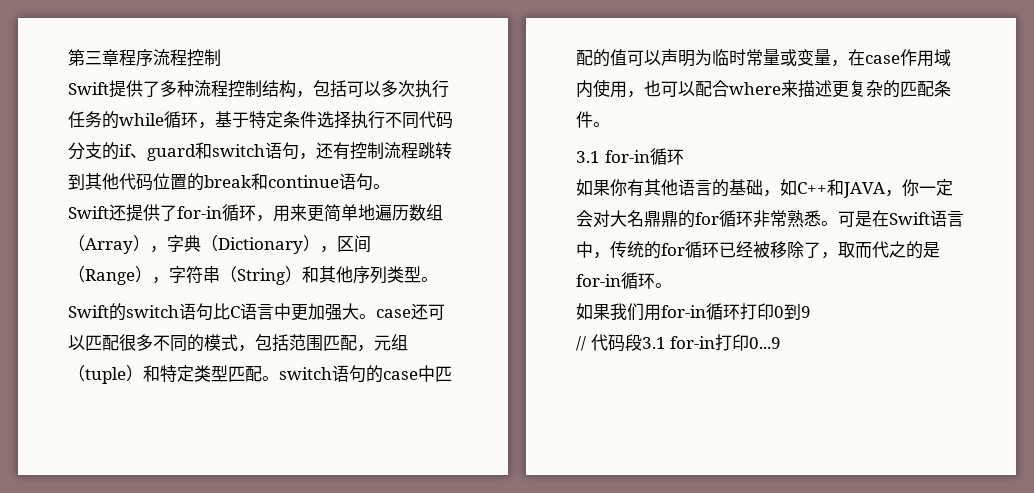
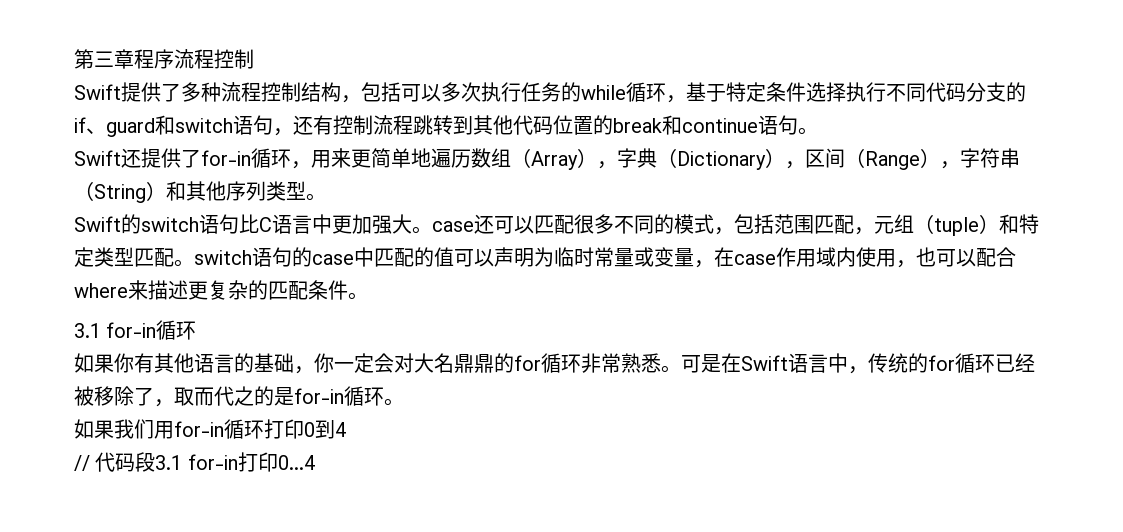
[780,179,902,198] 如C++和JAVA， -> (314, 370) none
[801,306,811,318] 9 -> [335,422,346,437] 4
[749,337,782,349] 0...9 -> [277,455,315,470] 0...4

